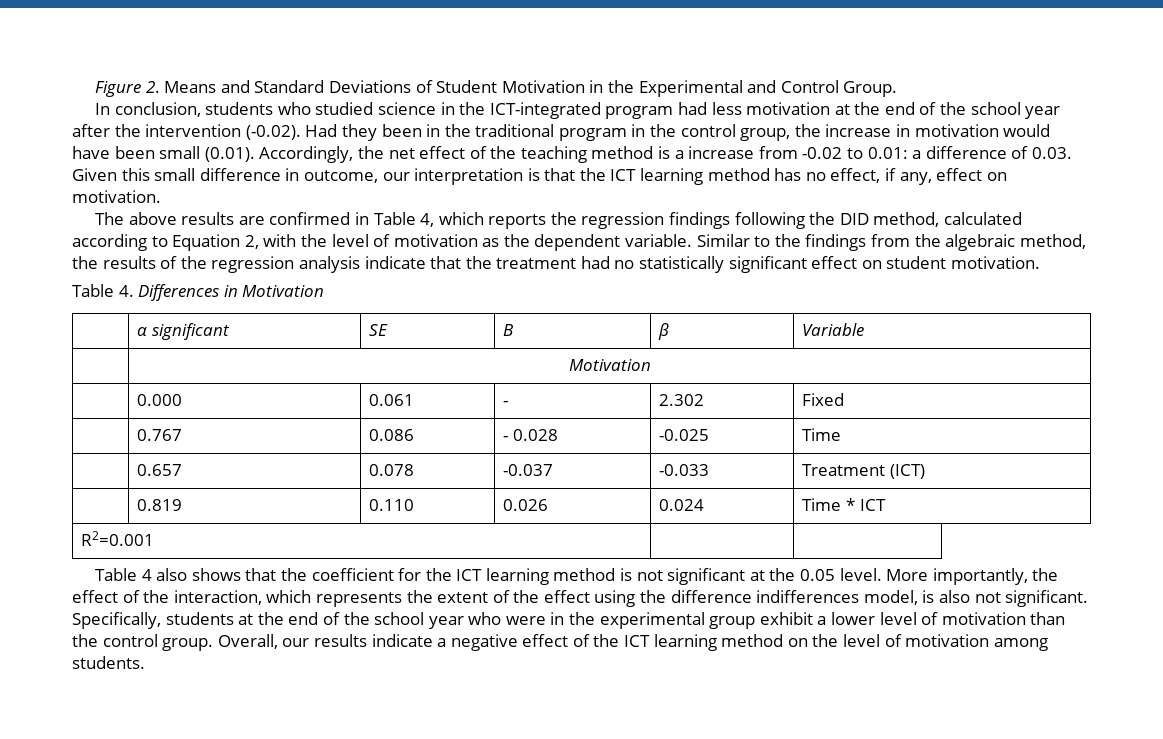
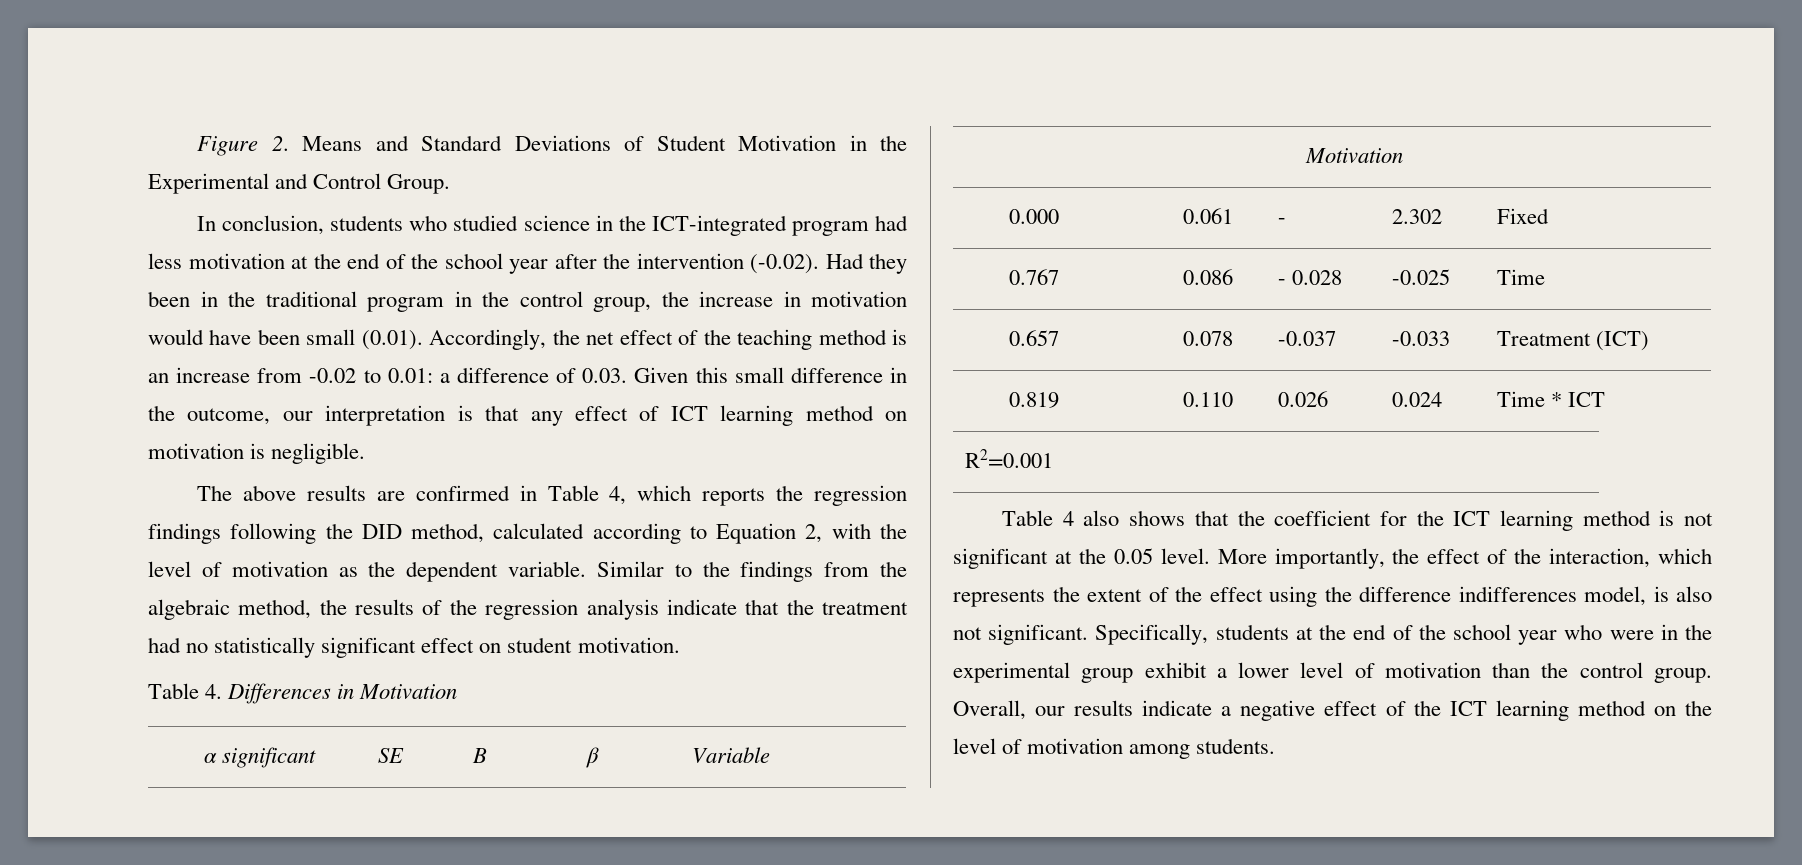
[674,150,684,159] a -> [148,373,169,383] an
(300, 174) none -> [148,405,175,421] the
[579,168,1007,185] [72,190,161,203] the ICT learning method has no effect, if any, effect on motivation. -> [530,405,907,426] [148,443,366,464] any effect of ICT learning method on motivation is negligible.

